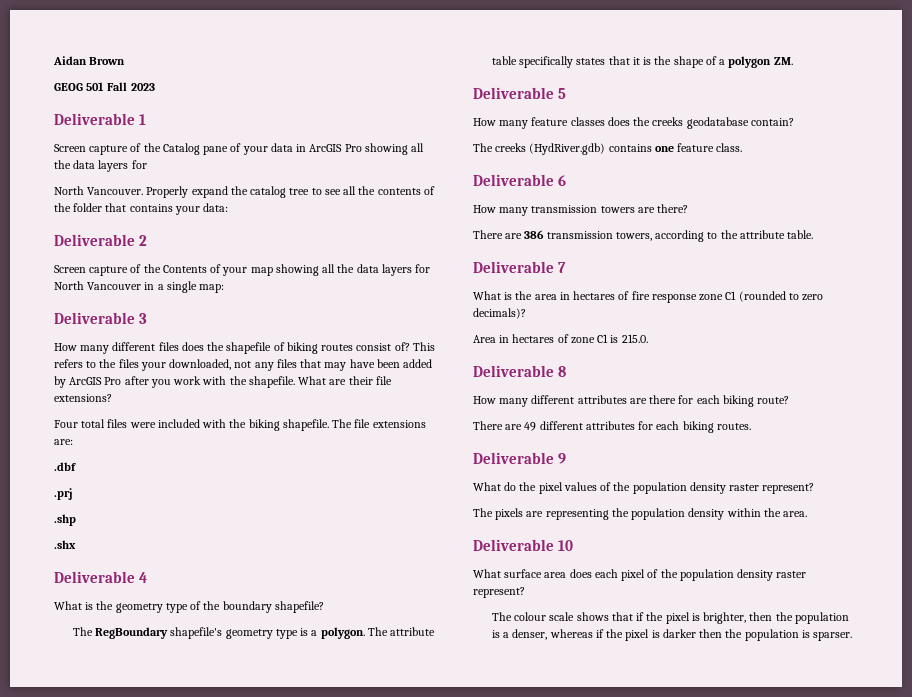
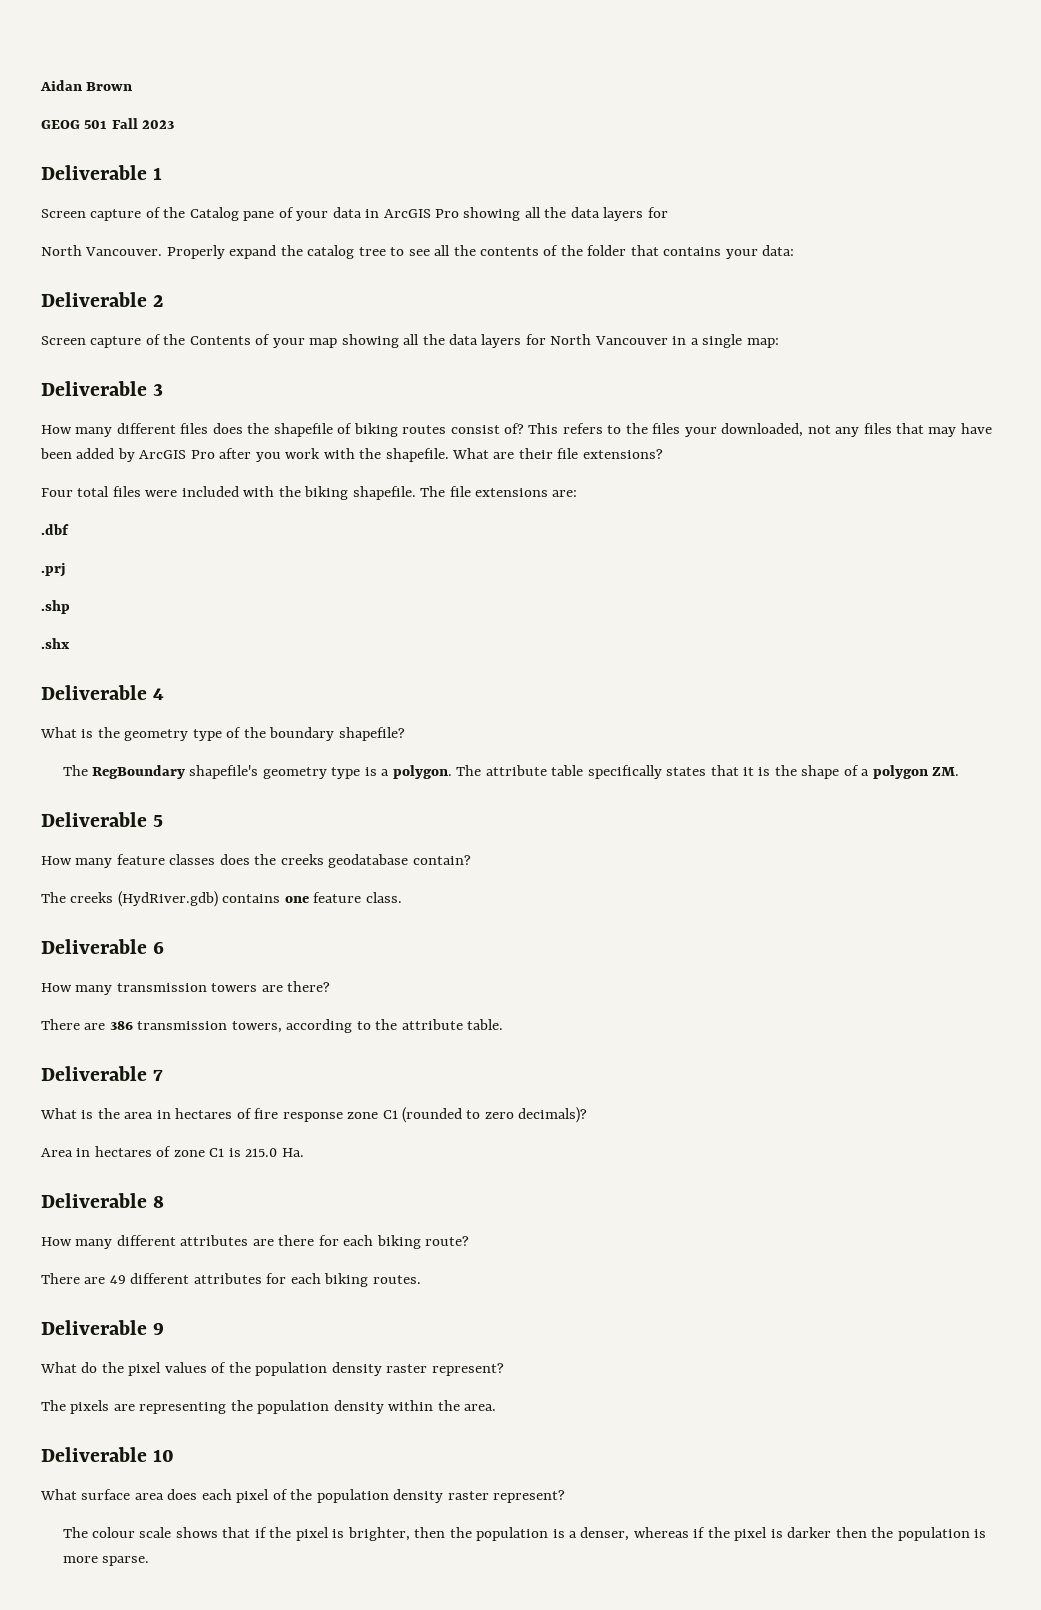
[621,334,648,343] 215.0. -> [245,1148,304,1157] 215.0 Ha.
[813,632,853,641] sparser. -> [62,1556,150,1566] more sparse.

